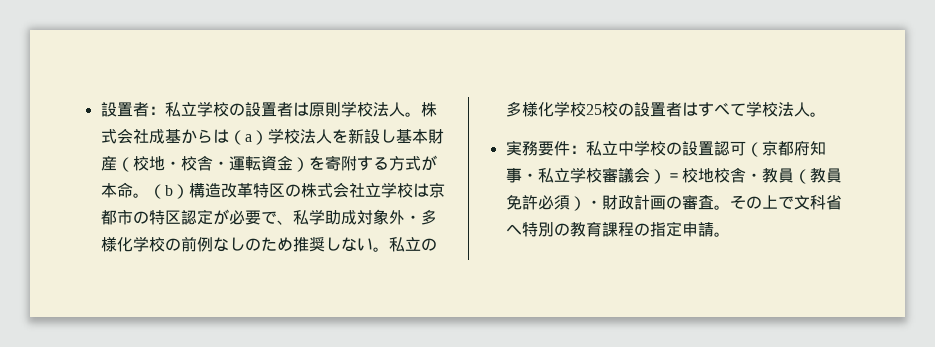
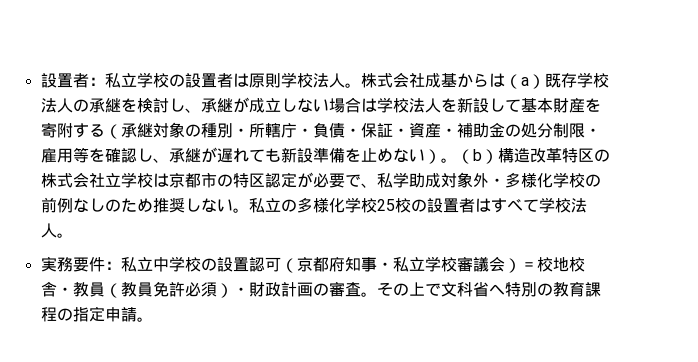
(268, 137) none -> [544,72,609,88] [40,97,377,113] 既存学校法人の承継を検討し、承継が成立しない場合は
(396, 136) none -> [504,99,521,112] て
[116,155,437,172] [100,182,133,198] （校地・校舎・運転資金）を寄附する方式が本命 -> [584,98,601,112] [40,122,601,139] [40,147,441,164] を寄附する（承継対象の種別・所轄庁・負債・保証・資産・補助金の処分制限・雇用等を確認し、承継が遅れても新設準備を止めない）

